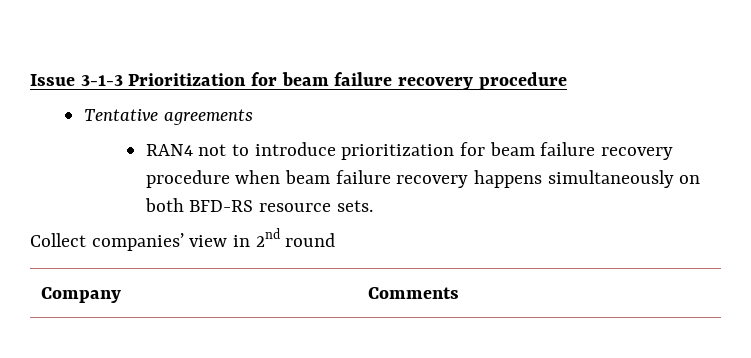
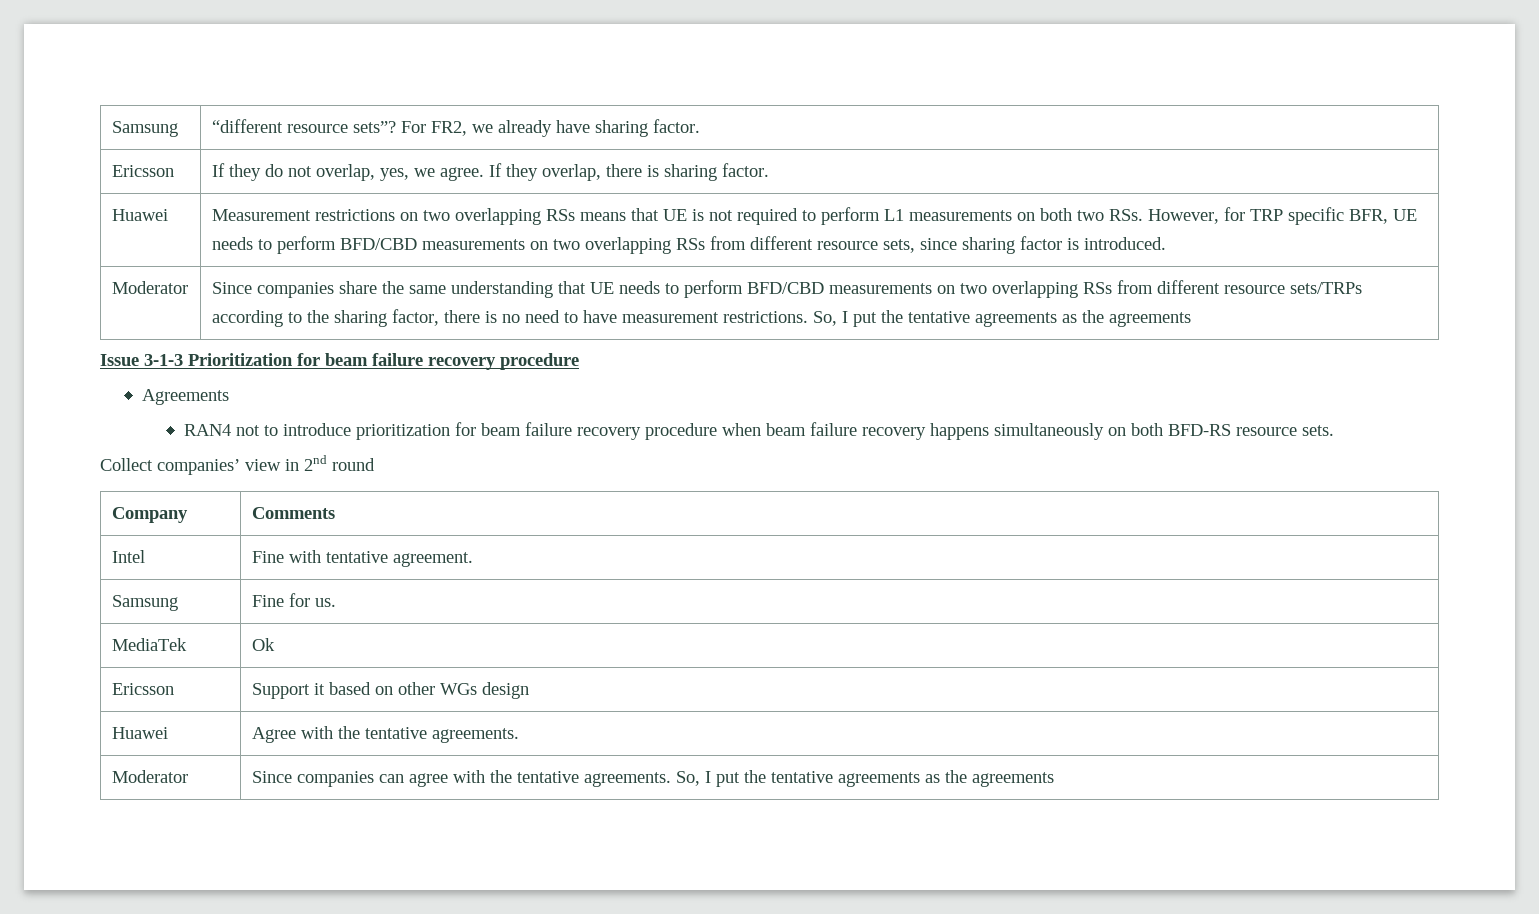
(30, 80) none -> [111,121,178,137] [211,119,700,137] [111,165,174,177] [211,163,769,181] [111,209,168,221] [211,207,1417,225] [211,236,1166,254] [111,281,188,294] [211,280,1362,298] [211,309,1191,327] Samsung | “different resource sets”? For FR2, we already have sharing factor. // Ericsson | If they do not overlap, yes, we agree. If they overlap, there is sharing factor. // Huawei | Measurement restrictions on two overlapping RSs means that UE is not required to perform L1 measurements on both two RSs. However, for TRP specific BFR, UE needs to perform BFD/CBD measurements on two overlapping RSs from different resource sets, since sharing factor is introduced. // Moderator | Since companies share the same understanding that UE needs to perform BFD/CBD measurements on two overlapping RSs from different resource sets/TRPs according to the sharing factor, there is no need to have measurement restrictions. So, I put the tentative agreements as the agreements //
[83,109,253,125] Tentative agreements -> [141,389,229,405] Agreements
(460, 293) none -> [111,550,145,563] [251,550,473,567] [111,595,178,611] [251,593,336,607] [111,638,187,651] [251,638,275,651] [111,683,174,695] [251,682,529,699] [111,727,168,739] [251,726,519,743] [111,770,188,783] [251,770,1054,787] // Intel | Fine with tentative agreement. // Samsung | Fine for us. // MediaTek | Ok // Ericsson | Support it based on other WGs design // Huawei | Agree with the tentative agreements. // Moderator | Since companies can agree with the tentative agreements. So, I put the tentative agreements as the agreements

